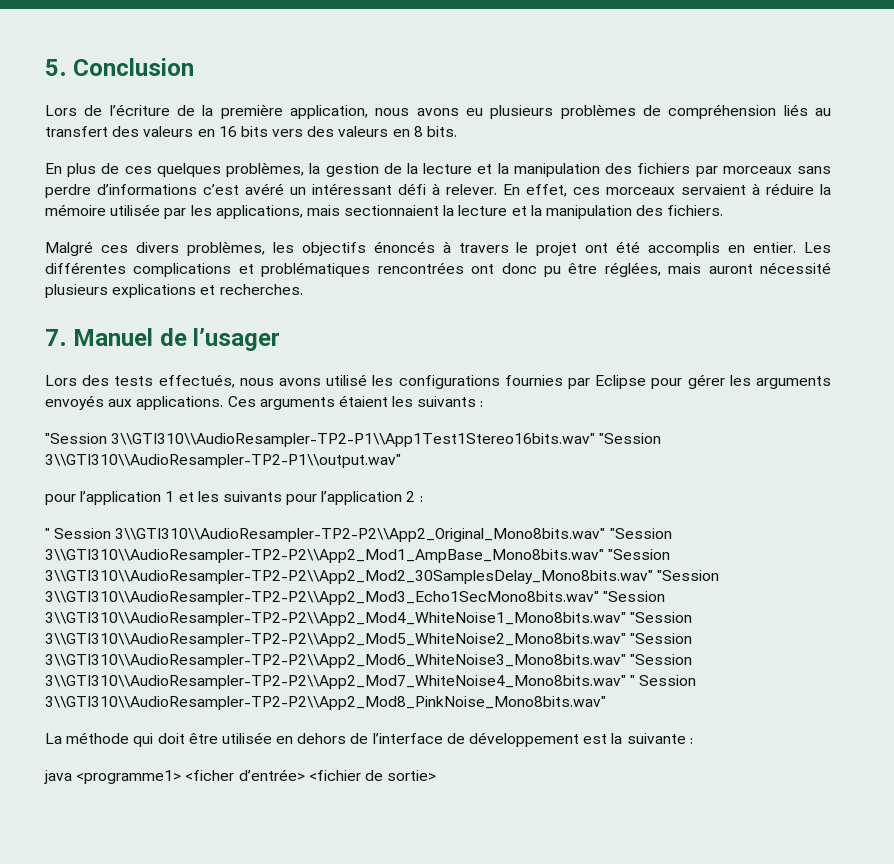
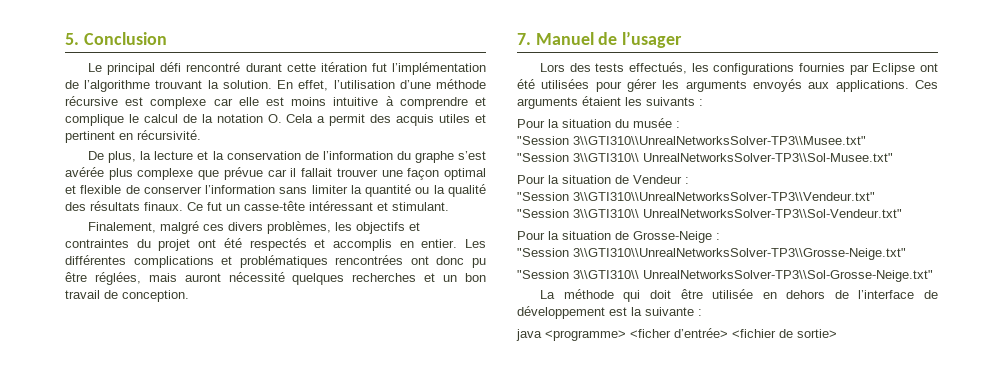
[45,104,832,119] [45,126,458,137] [45,162,831,177] [45,183,831,198] [45,204,724,219] [45,241,93,256] Lors de l’écriture de la première application, nous avons eu plusieurs problèmes de compréhension liés au transfert des valeurs en 16 bits vers des valeurs en 8 bits. // En plus de ces quelques problèmes, la gestion de la lecture et la manipulation des fichiers par morceaux sans perdre d’informations c’est avéré un intéressant défi à relever. En effet, ces morceaux servaient à réduire la mémoire utilisée par les applications, mais sectionnaient la lecture et la manipulation des fichiers. // Malgré -> [88,62,486,75] [65,79,487,92] [65,96,486,109] [65,114,486,126] [65,130,201,143] [88,151,486,163] [65,167,486,180] [65,184,486,197] [65,201,449,211] [88,221,200,234] Le principal défi rencontré durant cette itération fut l’implémentation de l’algorithme trouvant la solution. En effet, l’utilisation d’une méthode récursive est complexe car elle est moins intuitive à comprendre et complique le calcul de la notation O. Cela a permit des acquis utiles et pertinent en récursivité. // De plus, la lecture et la conservation de l’information du graphe s’est avérée plus complexe que prévue car il fallait trouver une façon optimal et flexible de conserver l’information sans limiter la quantité ou la qualité des résultats finaux. Ce fut un casse-tête intéressant et stimulant. // Finalement, malgré
[373,241,529,253] énoncés à travers le -> [409,222,421,231] [65,239,151,248] et contraintes du
(641, 247) none -> [249,238,326,251] respectés et
[45,284,303,298] plusieurs explications et recherches. -> [292,273,487,285] [65,290,189,302] quelques recherches et un bon travail de conception.
[239,374,368,386] nous avons utilisé -> (688, 68) none
(647, 382) none -> [920,63,938,72] [517,79,590,89] ont été utilisées
[45,433,662,447] [45,454,401,468] [45,491,423,505] [45,528,672,542] [45,549,671,563] [45,570,720,584] [45,591,666,605] [45,612,693,626] [45,633,693,647] [45,654,693,668] [45,675,697,689] [45,696,606,710] "Session 3\\GTI310\\AudioResampler-TP2-P1\\App1Test1Stereo16bits.wav" "Session 3\\GTI310\\AudioResampler-TP2-P1\\output.wav" // pour l’application 1 et les suivants pour l’application 2 : // " Session 3\\GTI310\\AudioResampler-TP2-P2\\App2_Original_Mono8bits.wav" "Session 3\\GTI310\\AudioResampler-TP2-P2\\App2_Mod1_AmpBase_Mono8bits.wav" "Session 3\\GTI310\\AudioResampler-TP2-P2\\App2_Mod2_30SamplesDelay_Mono8bits.wav" "Session 3\\GTI310\\AudioResampler-TP2-P2\\App2_Mod3_Echo1SecMono8bits.wav" "Session 3\\GTI310\\AudioResampler-TP2-P2\\App2_Mod4_WhiteNoise1_Mono8bits.wav" "Session 3\\GTI310\\AudioResampler-TP2-P2\\App2_Mod5_WhiteNoise2_Mono8bits.wav" "Session 3\\GTI310\\AudioResampler-TP2-P2\\App2_Mod6_WhiteNoise3_Mono8bits.wav" "Session 3\\GTI310\\AudioResampler-TP2-P2\\App2_Mod7_WhiteNoise4_Mono8bits.wav" " Session 3\\GTI310\\AudioResampler-TP2-P2\\App2_Mod8_PinkNoise_Mono8bits.wav" -> [517,118,680,128] [517,136,866,145] [517,153,893,162] [517,175,689,184] [517,192,875,201] [517,209,902,218] [517,231,720,243] [517,248,906,260] [517,270,933,282] Pour la situation du musée : // "Session 3\\GTI310\\UnrealNetworksSolver-TP3\\Musee.txt" // "Session 3\\GTI310\\ UnrealNetworksSolver-TP3\\Sol-Musee.txt" // Pour la situation de Vendeur : // "Session 3\\GTI310\\UnrealNetworksSolver-TP3\\Vendeur.txt" // "Session 3\\GTI310\\ UnrealNetworksSolver-TP3\\Sol-Vendeur.txt" // Pour la situation de Grosse-Neige : // "Session 3\\GTI310\\UnrealNetworksSolver-TP3\\Grosse-Neige.txt" // "Session 3\\GTI310\\ UnrealNetworksSolver-TP3\\Sol-Grosse-Neige.txt"
[76,770,182,784] <programme1> -> [545,330,626,341] <programme>

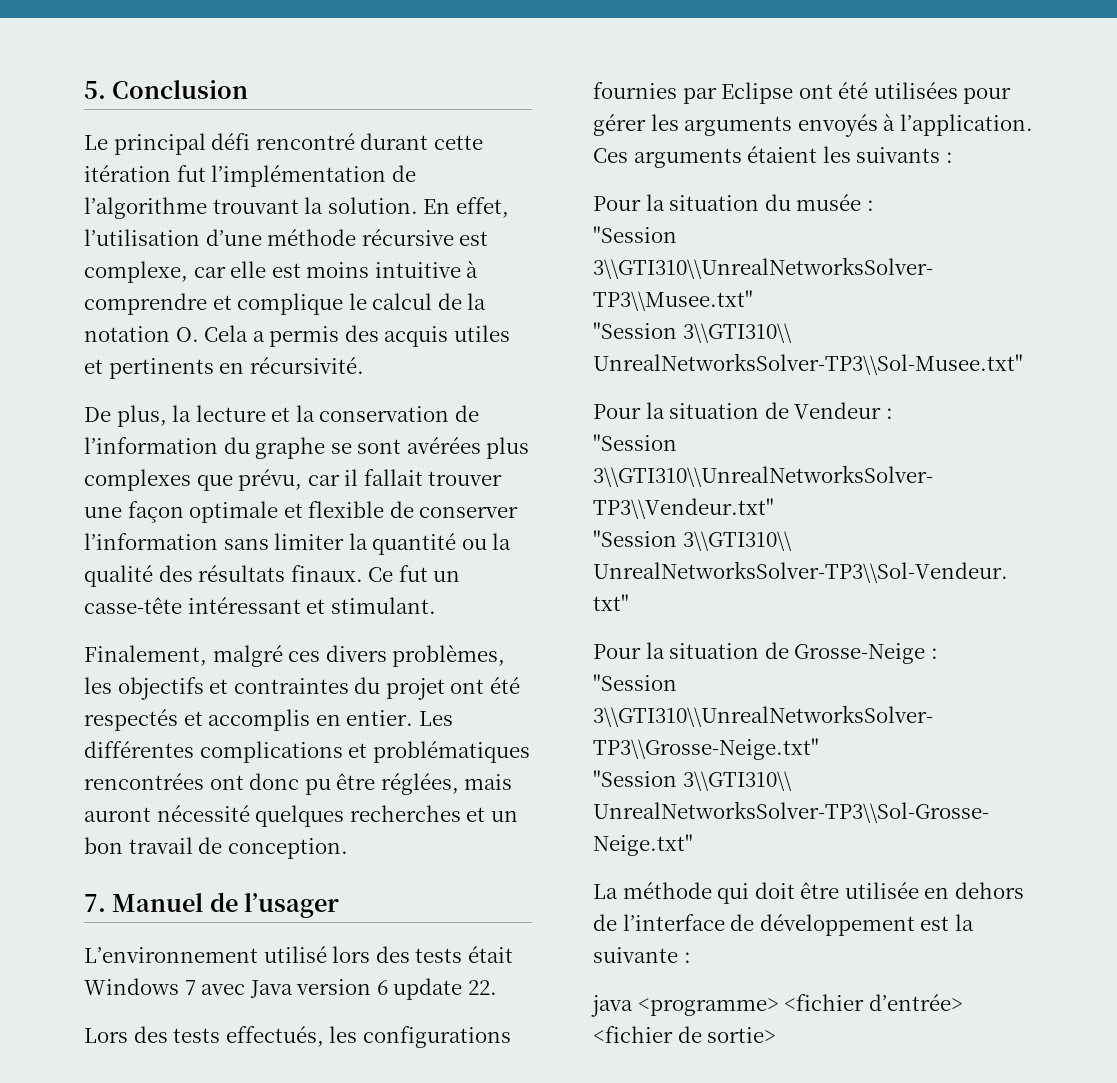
[150,97,207,109] complexe -> [84,261,188,283] complexe,
[329,114,366,126] permit -> [269,326,340,347] permis
[65,131,115,143] pertinent -> [108,358,214,379] pertinents
[458,151,486,160] [65,167,263,180] s’est avérée plus complexe que prévue -> [330,437,530,459] [84,469,303,491] se sont avérées plus complexes que prévu,
[444,168,486,180] optimal -> [189,501,279,523] optimale
(683, 39) none -> [84,946,513,963] [84,978,497,1000] // L’environnement utilisé lors des tests était Windows 7 avec Java version 6 update 22.
[808,80,909,92] aux applications. -> [883,114,1033,136] à l’application.
[630,329,671,338] <ficher -> [784,994,865,1011] <fichier

